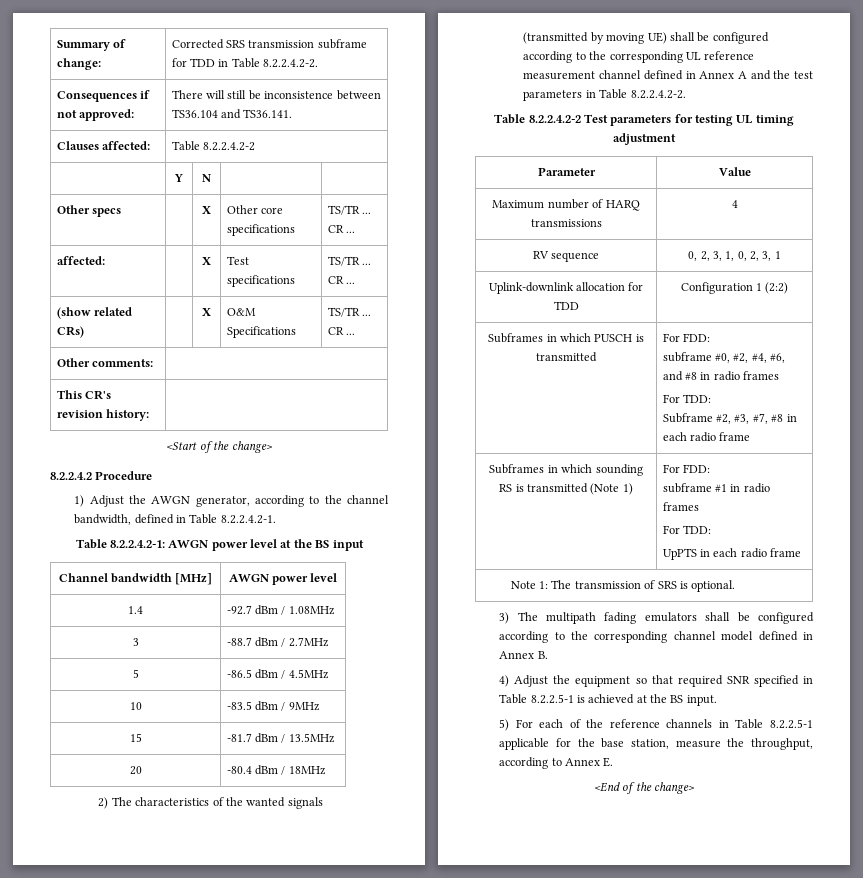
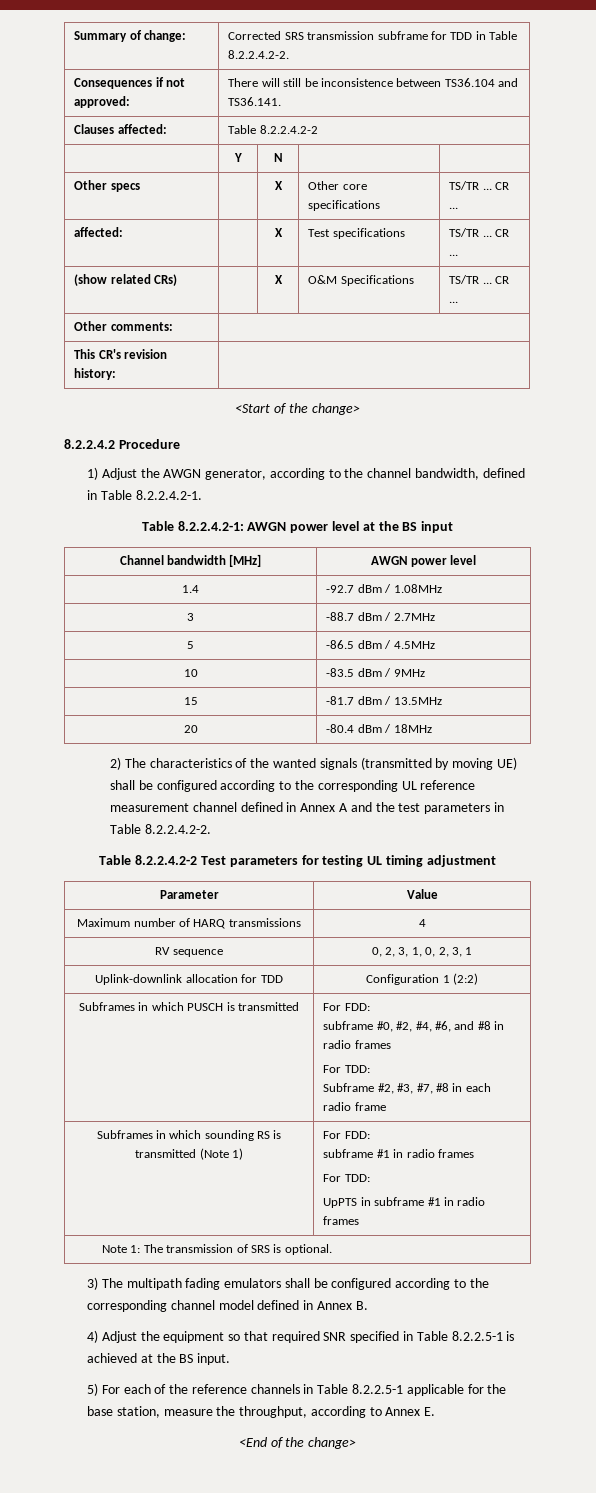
[713,548,802,558] each radio frame -> [374,1197,486,1206] [323,1216,360,1225] subframe #1 in radio frames

